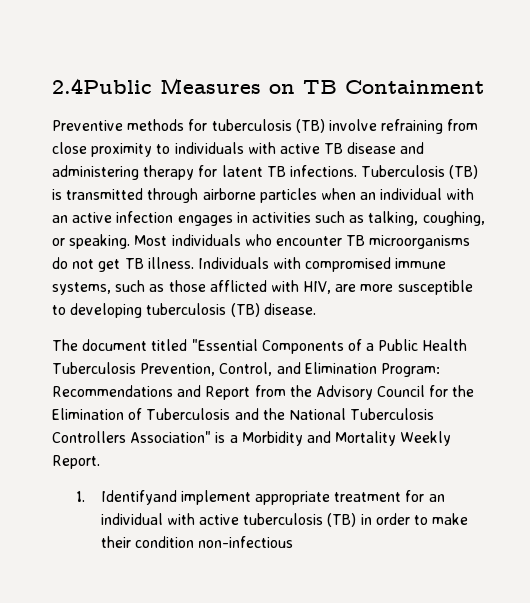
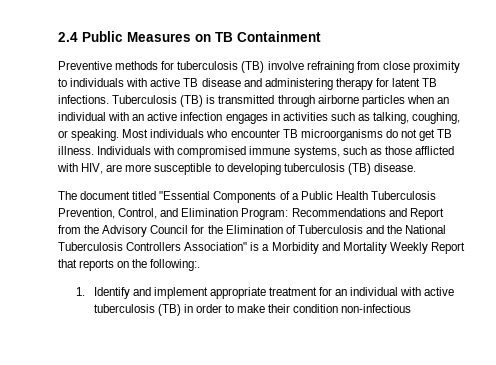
[52,78,152,94] 2.4Public -> [58,31,123,42] 2.4 Public
[52,455,100,469] Report. -> [430,242,465,254] [58,259,201,271] Report that reports on the following:.
[100,490,177,505] Identifyand -> [93,287,151,299] Identify and

